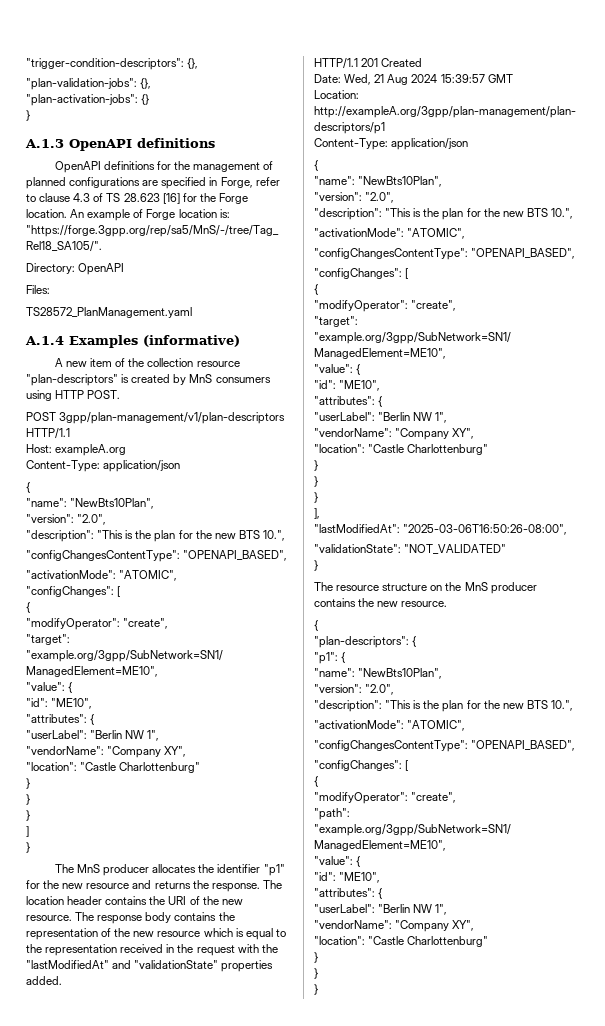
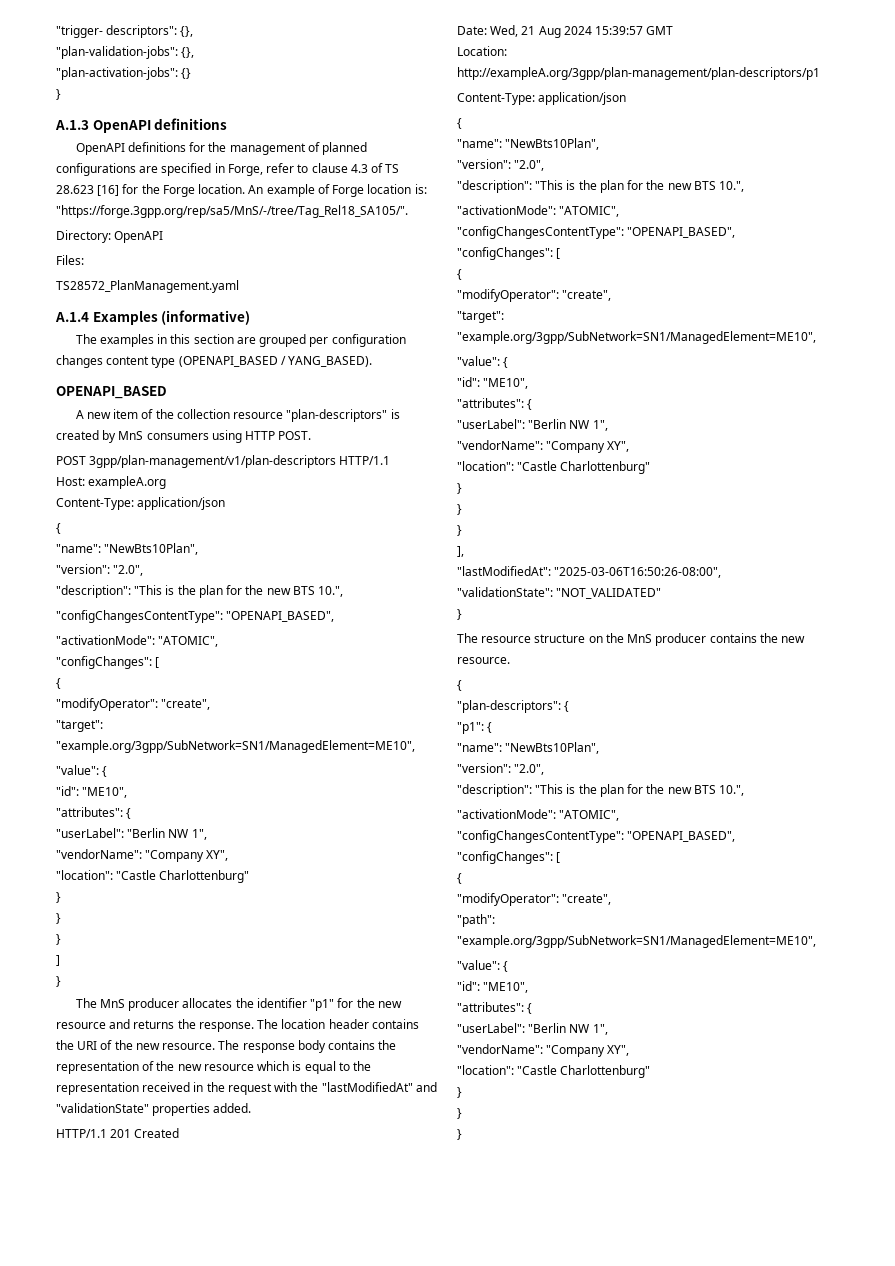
[26,58,184,70] "trigger-condition-descriptors": -> [56,25,178,38] "trigger- descriptors":
(240, 341) none -> [75,334,406,347] [56,355,373,368] [56,386,167,399] // The examples in this section are grouped per configuration changes content type (OPENAPI_BASED / YANG_BASED). // OPENAPI_BASED

